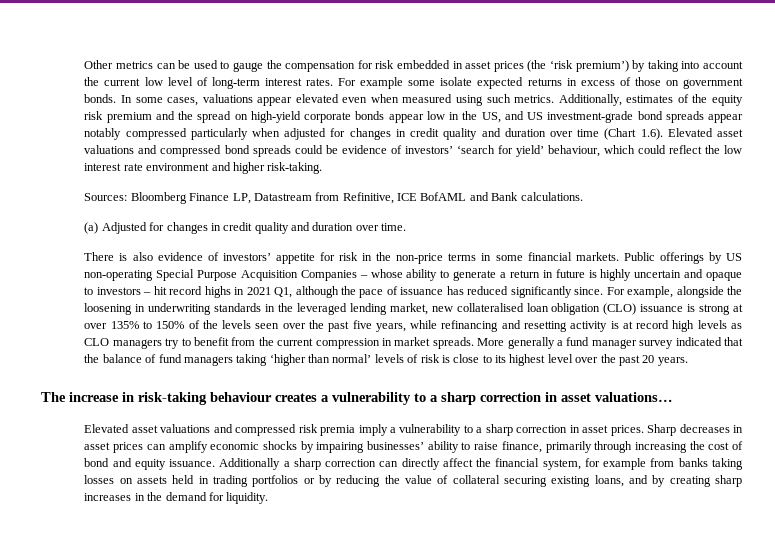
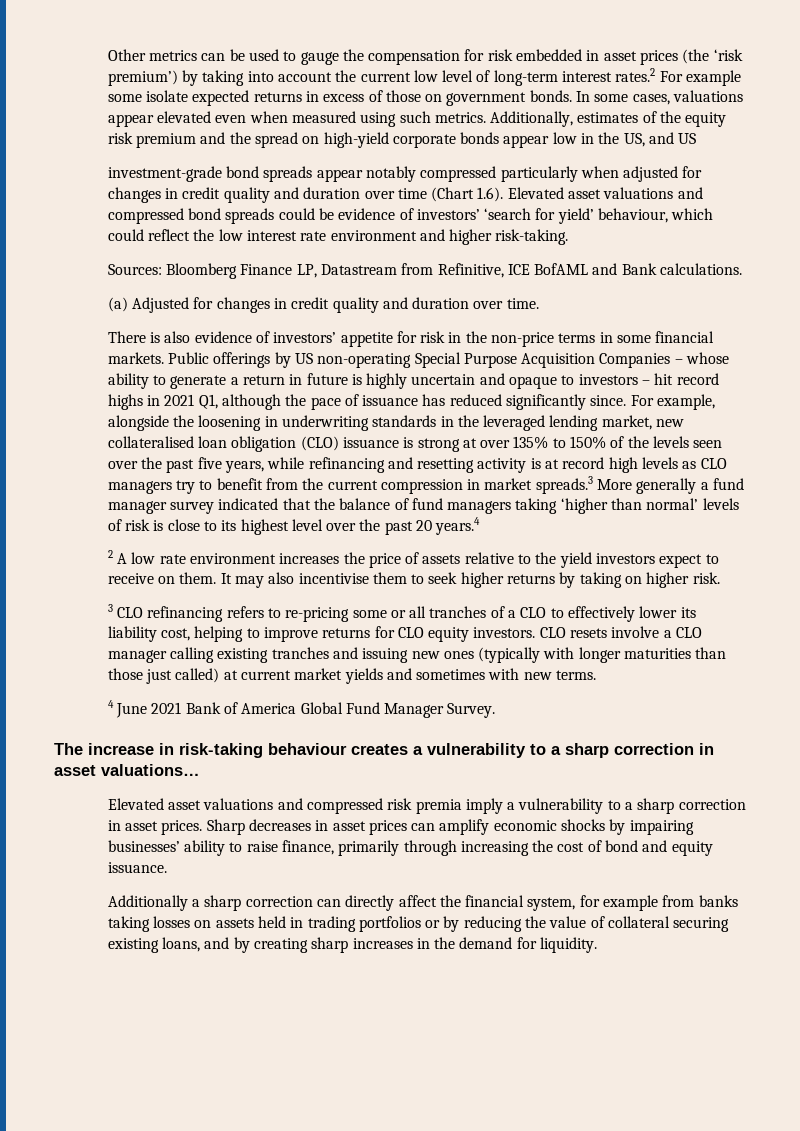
[305,78,333,86] rates. -> [615,68,656,82] rates.2
(544, 116) none -> (697, 138) //
[432,337,474,349] spreads. -> [535,476,593,494] spreads.3
[657,357,688,366] years. -> [435,517,481,535] [107,550,719,568] [107,572,720,588] [107,604,696,622] [107,626,703,642] [107,647,727,663] [107,668,597,684] [107,700,496,718] years.4 // 2 A low rate environment increases the price of assets relative to the yield investors expect to receive on them. It may also incentivise them to seek higher returns by taking on higher risk. // 3 CLO refinancing refers to re-pricing some or all tranches of a CLO to effectively lower its liability cost, helping to improve returns for CLO equity investors. CLO resets involve a CLO manager calling existing tranches and issuing new ones (typically with longer maturities than those just called) at current market yields and sometimes with new terms. // 4 June 2021 Bank of America Global Fund Manager Survey.
(216, 463) none -> (167, 867) //

